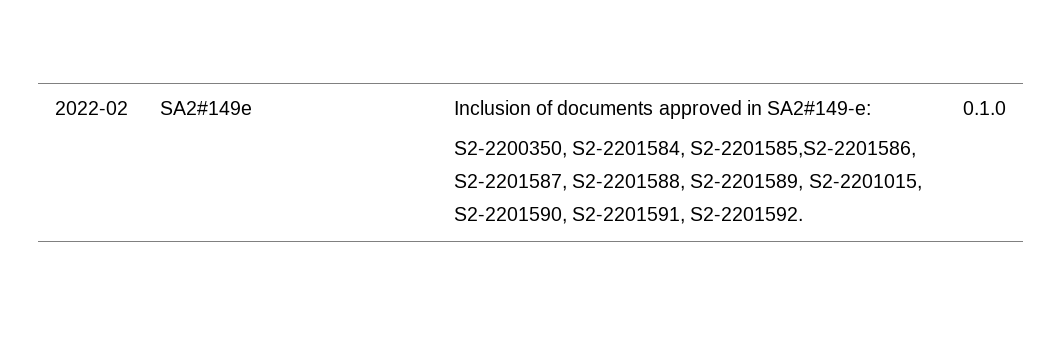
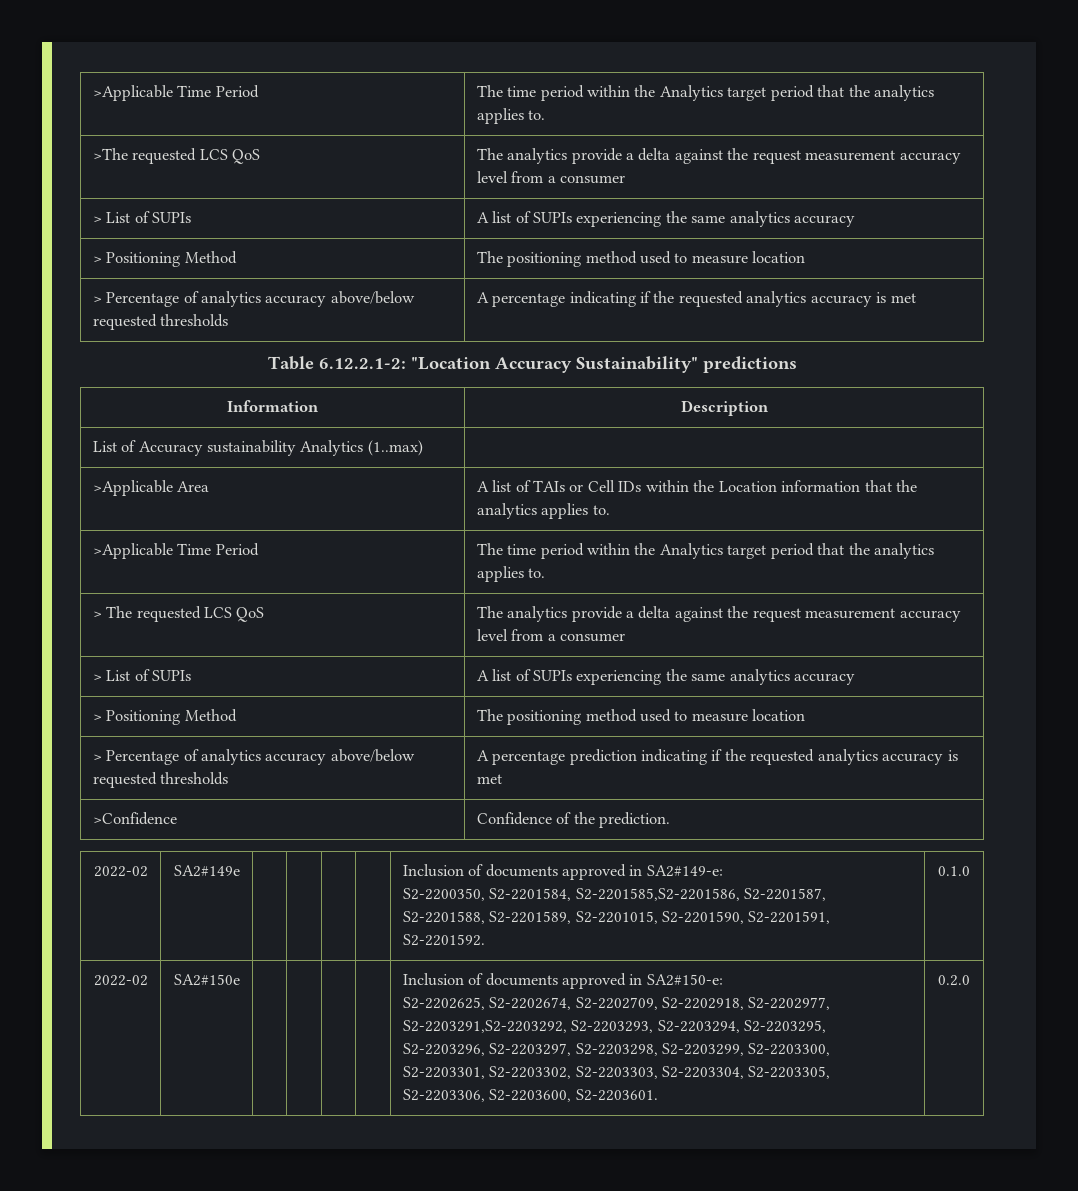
(54, 108) none -> [92,85,259,101] [476,85,935,101] [476,108,546,124] [92,148,260,164] [476,148,961,164] [476,171,625,184] [92,211,191,223] [476,211,856,227] [92,251,237,267] [476,251,806,267] [92,291,415,307] [92,314,229,330] [476,291,916,307] [267,356,797,373] [227,400,319,412] [680,400,769,416] [92,440,423,456] [92,480,210,496] [476,480,918,492] [476,503,610,519] [92,543,259,559] [476,543,935,559] [476,566,546,582] [92,606,265,622] [476,606,961,622] [476,629,625,642] [92,669,191,681] [476,669,856,685] [92,709,237,725] [476,709,806,725] [92,749,415,765] [92,772,229,788] [476,749,958,765] [476,774,502,784] [92,812,177,825] [476,812,670,828] >Applicable Time Period | The time period within the Analytics target period that the analytics applies to. // >The requested LCS QoS | The analytics provide a delta against the request measurement accuracy level from a consumer // > List of SUPIs | A list of SUPIs experiencing the same analytics accuracy // > Positioning Method | The positioning method used to measure location // > Percentage of analytics accuracy above/below requested thresholds | A percentage indicating if the requested analytics accuracy is met // Table 6.12.2.1-2: "Location Accuracy Sustainability" predictions // Information | Description // List of Accuracy sustainability Analytics (1..max) | // >Applicable Area | A list of TAIs or Cell IDs within the Location information that the analytics applies to. // >Applicable Time Period | The time period within the Analytics target period that the analytics applies to. // > The requested LCS QoS | The analytics provide a delta against the request measurement accuracy level from a consumer // > List of SUPIs | A list of SUPIs experiencing the same analytics accuracy // > Positioning Method | The positioning method used to measure location // > Percentage of analytics accuracy above/below requested thresholds | A percentage prediction indicating if the requested analytics accuracy is met // >Confidence | Confidence of the prediction. //
(1006, 108) none -> [93,975,148,986] [173,974,240,986] [402,973,723,989] [402,997,831,1010] [402,1020,826,1033] [402,1043,831,1056] [402,1066,831,1079] [402,1089,658,1102] [938,975,970,986] // 2022-02 | SA2#150e | | | | | Inclusion of documents approved in SA2#150-e: // S2-2202625, S2-2202674, S2-2202709, S2-2202918, S2-2202977, S2-2203291,S2-2203292, S2-2203293, S2-2203294, S2-2203295, S2-2203296, S2-2203297, S2-2203298, S2-2203299, S2-2203300, S2-2203301, S2-2203302, S2-2203303, S2-2203304, S2-2203305, S2-2203306, S2-2203600, S2-2203601. | 0.2.0

